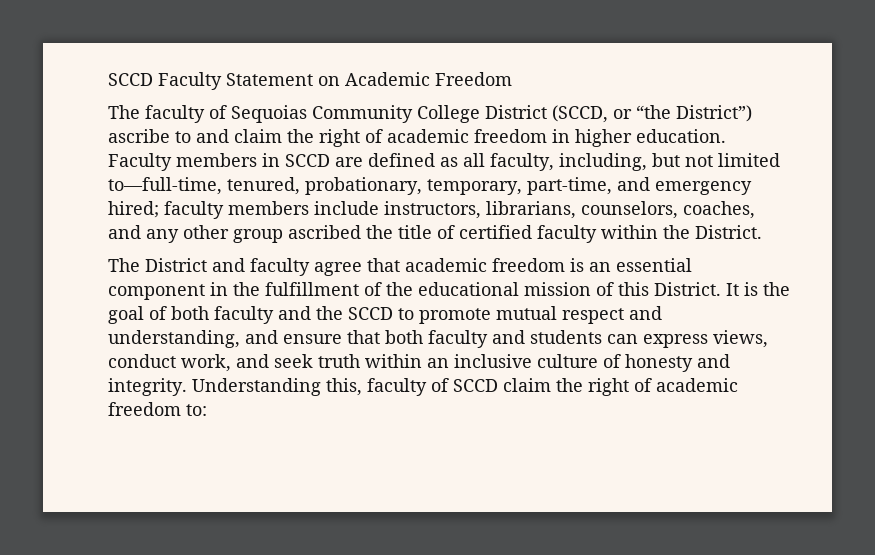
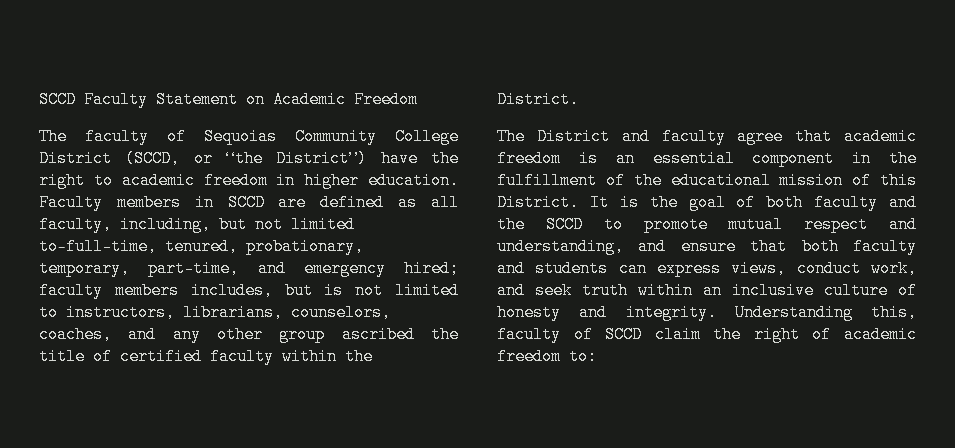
[108,129,383,147] ascribe to and claim the right of -> [380,150,459,167] [39,172,113,189] have the right to
[314,201,379,215] include -> [190,282,459,299] [39,304,58,321] includes, but is not limited to

